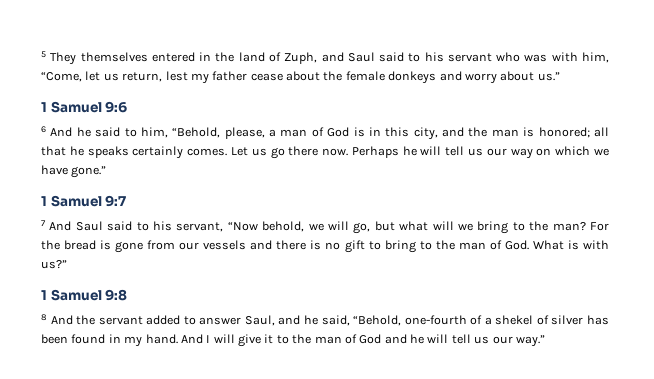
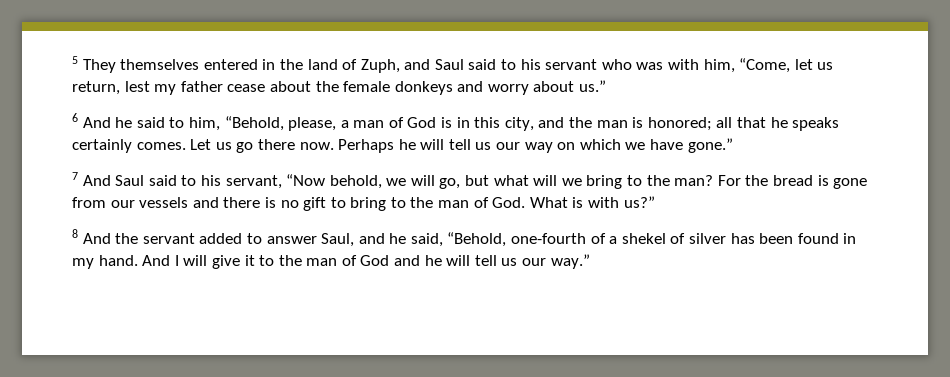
[41,101,128,113] // 1 Samuel 9:6 -> (607, 86) none
[41,195,127,207] // 1 Samuel 9:7 -> (733, 145) none
[41,289,128,301] // 1 Samuel 9:8 -> (655, 202) none

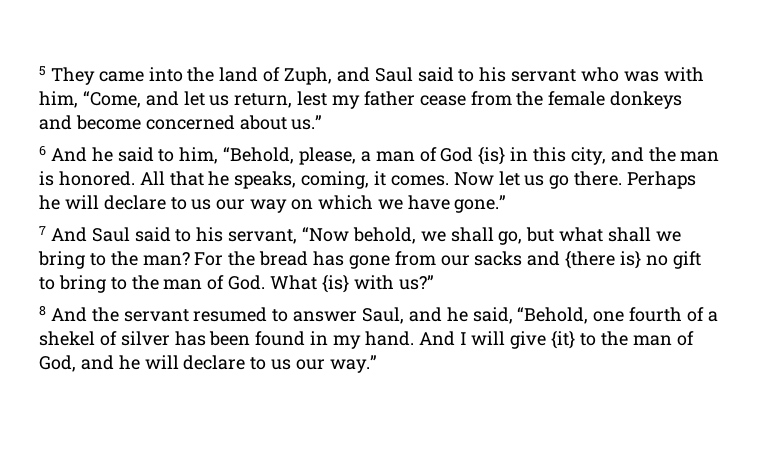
[120,59,276,70] themselves entered in -> [98,67,183,82] came into
(791, 65) none -> [145,91,179,106] and
[269,81,311,92] about -> [470,91,512,106] from
[487,84,529,95] worry -> [75,115,235,130] become concerned
[441,117,453,128] is -> [478,146,506,165] {is}
[647,117,840,131] [72,139,334,153] honored; all that he speaks certainly comes. Let us go there now. -> [58,171,623,189] honored. All that he speaks, coming, it comes. Now let us go there.
[448,139,471,150] tell -> [103,195,187,210] declare to
[410,175,435,186] will -> [450,227,494,242] shall
[533,175,558,186] will -> [608,227,652,242] shall
[817,175,829,186] is -> [313,251,345,266] has
[139,197,276,208] vessels and there is -> [474,250,642,269] sacks and {there is}
[572,197,584,208] is -> [321,274,349,293] {is}
[199,233,243,244] added -> [193,307,268,322] resumed
[511,233,587,244] one-fourth -> [593,307,683,322] one fourth
[244,255,390,266] it to the man of God -> [551,330,694,349] [39,355,76,372] {it} to the man of God,
[474,255,497,266] tell -> [183,355,267,370] declare to

